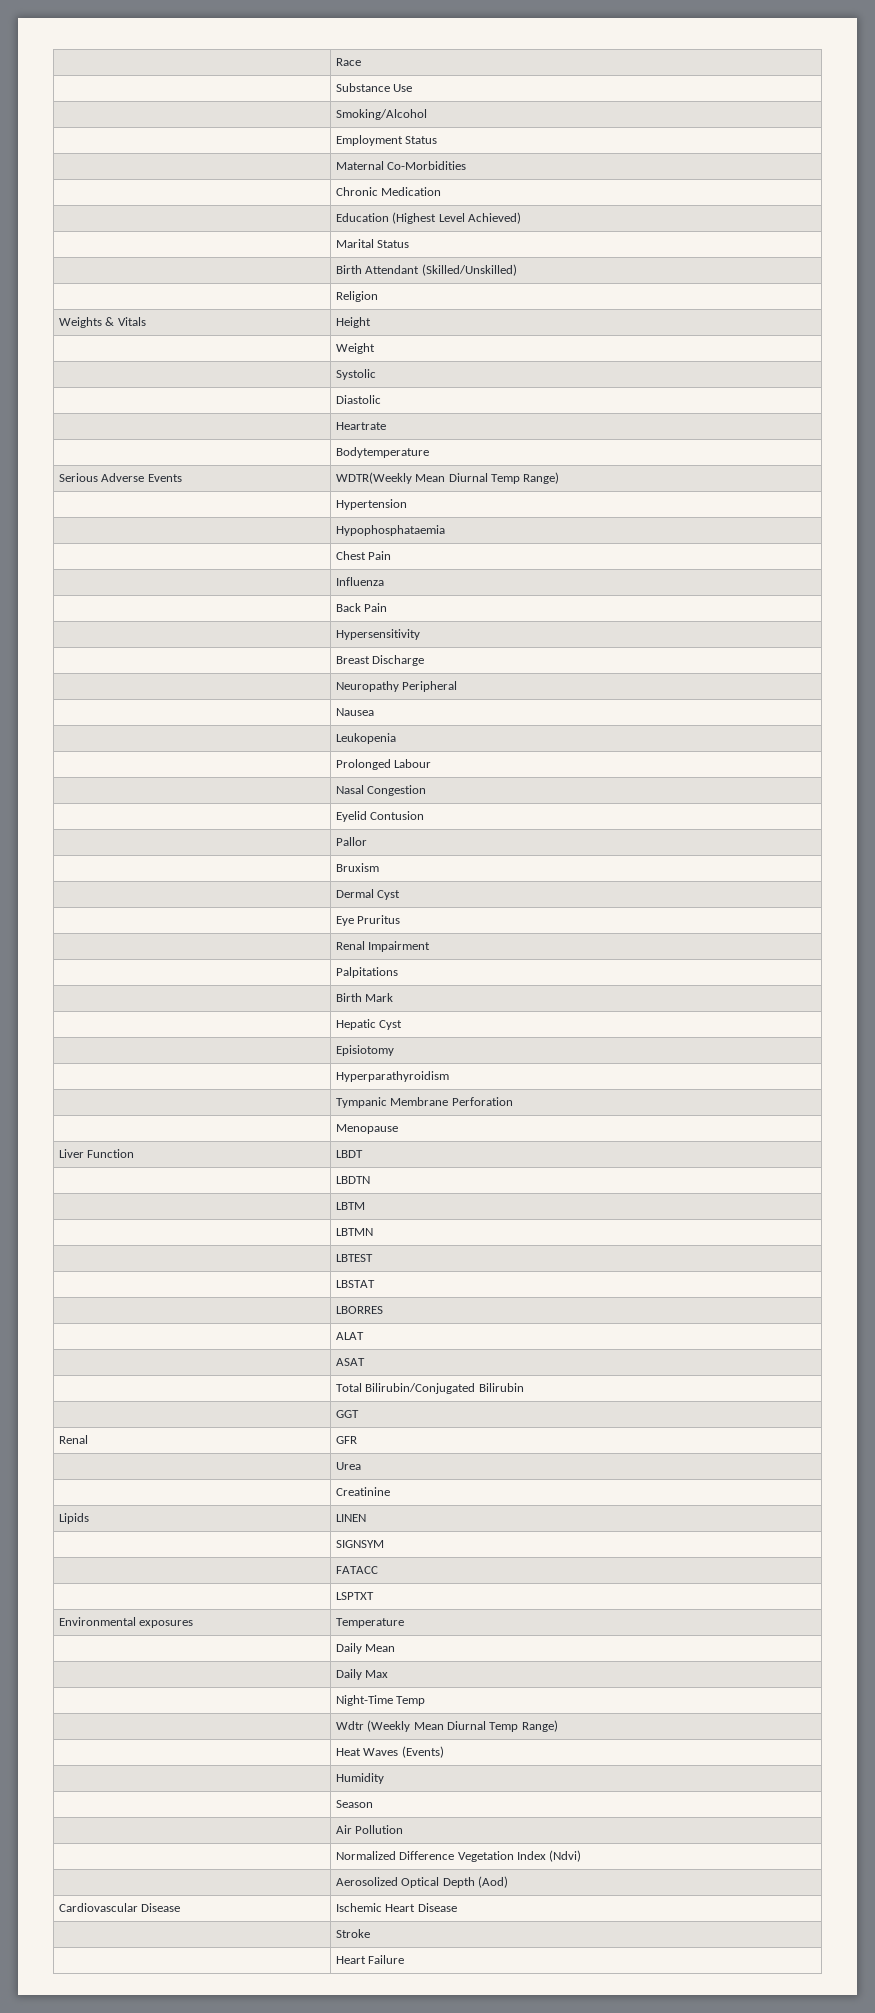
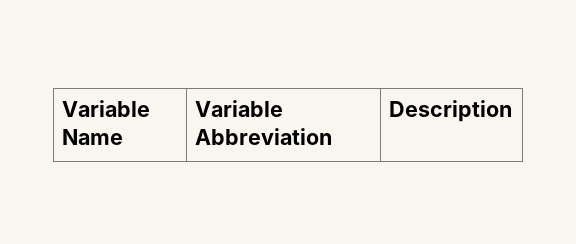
[335,58,361,66] [335,83,413,92] [335,109,427,120] [335,135,438,146] [335,161,467,170] [335,187,442,196] [335,212,521,224] [335,239,410,248] [335,264,517,276] [335,291,378,302] [58,317,146,328] [335,317,371,328] [335,343,375,354] [335,369,376,380] [335,395,381,404] [335,422,386,430] [335,447,429,458] [58,473,182,482] [335,472,560,484] [335,499,407,510] [335,525,445,536] [335,551,392,560] [335,577,384,586] [335,603,388,612] [335,629,420,640] [335,655,425,666] [335,681,458,692] [335,708,374,716] [335,733,396,744] [335,759,432,770] [335,785,427,796] [335,811,425,822] [335,837,367,846] [335,863,379,872] [335,889,401,900] [335,915,401,926] [335,941,431,952] [335,967,398,978] [335,993,394,1002] [335,1019,403,1030] [335,1045,394,1056] [335,1071,449,1082] [335,1097,513,1108] [335,1124,398,1134] [58,1149,135,1158] [335,1150,363,1158] [335,1176,370,1184] [335,1202,365,1210] [335,1228,373,1236] [335,1254,373,1262] [335,1280,375,1288] [335,1306,383,1314] [335,1332,364,1340] [335,1358,365,1366] [335,1383,524,1394] [335,1410,359,1418] [58,1435,88,1444] [335,1436,357,1444] [335,1462,361,1470] [335,1487,390,1496] [58,1513,89,1524] [335,1514,366,1522] [335,1540,384,1548] [335,1566,378,1574] [335,1592,374,1600] [58,1617,194,1628] [335,1618,404,1628] [335,1643,396,1654] [335,1669,389,1680] [335,1695,426,1706] [335,1720,558,1732] [335,1746,444,1758] [335,1773,384,1784] [335,1800,373,1808] [335,1825,404,1834] [335,1850,582,1862] [335,1876,508,1888] [58,1903,181,1912] [335,1903,457,1912] [335,1929,370,1938] [335,1955,405,1964] | Race // | Substance Use // | Smoking/Alcohol // | Employment Status // | Maternal Co-Morbidities // | Chronic Medication // | Education (Highest Level Achieved) // | Marital Status // | Birth Attendant (Skilled/Unskilled) // | Religion // Weights & Vitals | Height // | Weight // | Systolic // | Diastolic // | Heartrate // | Bodytemperature // Serious Adverse Events | WDTR(Weekly Mean Diurnal Temp Range) // | Hypertension // | Hypophosphataemia // | Chest Pain // | Influenza // | Back Pain // | Hypersensitivity // | Breast Discharge // | Neuropathy Peripheral // | Nausea // | Leukopenia // | Prolonged Labour // | Nasal Congestion // | Eyelid Contusion // | Pallor // | Bruxism // | Dermal Cyst // | Eye Pruritus // | Renal Impairment // | Palpitations // | Birth Mark // | Hepatic Cyst // | Episiotomy // | Hyperparathyroidism // | Tympanic Membrane Perforation // | Menopause // Liver Function | LBDT // | LBDTN // | LBTM // | LBTMN // | LBTEST // | LBSTAT // | LBORRES // | ALAT // | ASAT // | Total Bilirubin/Conjugated Bilirubin // | GGT // Renal | GFR // | Urea // | Creatinine // Lipids | LINEN // | SIGNSYM // | FATACC // | LSPTXT // Environmental exposures | Temperature // | Daily Mean // | Daily Max // | Night-Time Temp // | Wdtr (Weekly Mean Diurnal Temp Range) // | Heat Waves (Events) // | Humidity // | Season // | Air Pollution // | Normalized Difference Vegetation Index (Ndvi) // | Aerosolized Optical Depth (Aod) // Cardiovascular Disease | Ischemic Heart Disease // | Stroke // | Heart Failure -> [61,100,150,117] [61,129,123,145] [194,100,283,117] [194,128,332,145] [388,100,512,122] Variable Name | Variable Abbreviation | Description

